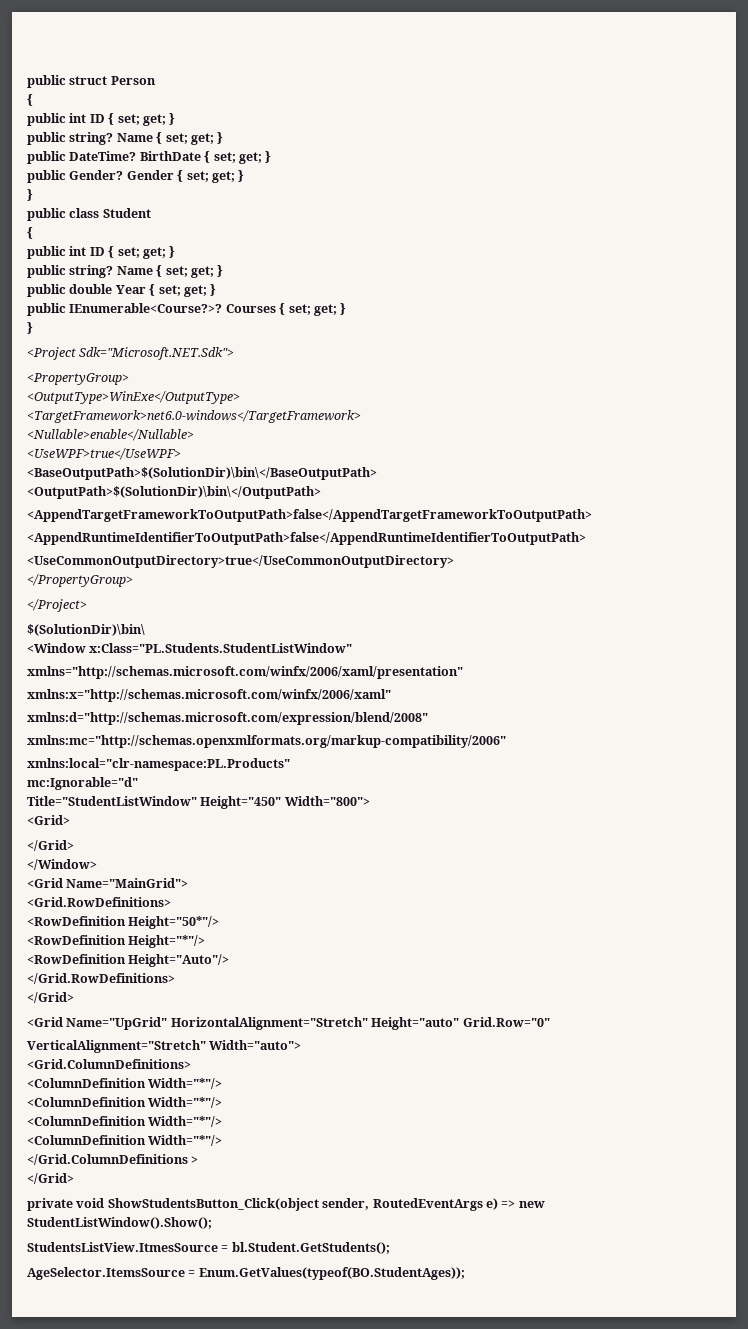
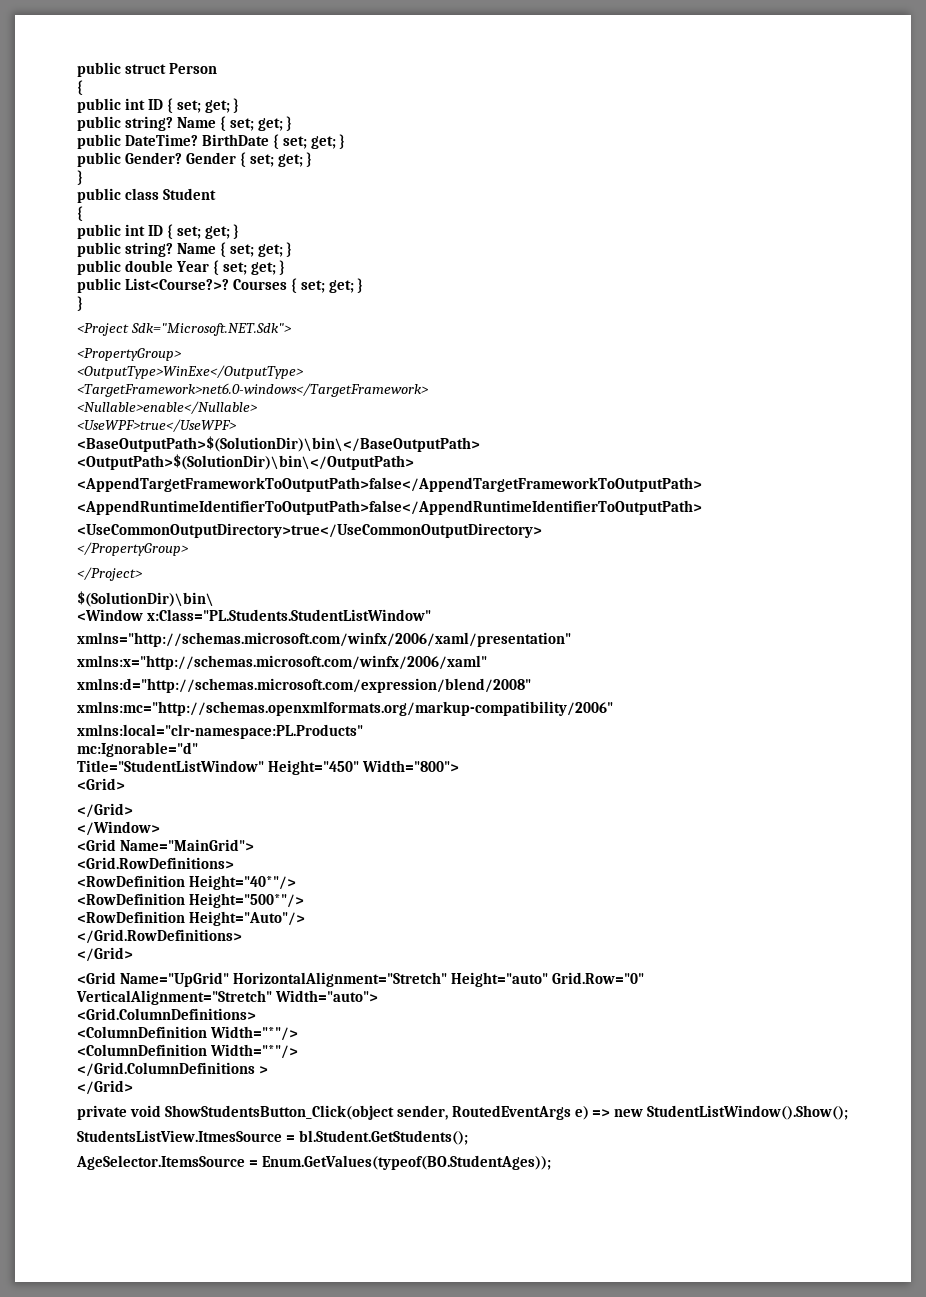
[69,303,223,313] IEnumerable<Course?>? -> [124,278,229,290] List<Course?>?
[128,916,220,929] [27,935,206,948] Height="50*"/> // <RowDefinition Height="*"/> -> [188,875,296,890] [77,893,304,908] Height="40*"/> // <RowDefinition Height="500*"/>
[27,1116,223,1127] [27,1135,223,1146] // <ColumnDefinition Width="*"/> // <ColumnDefinition Width="*"/> -> (298, 1051) none

